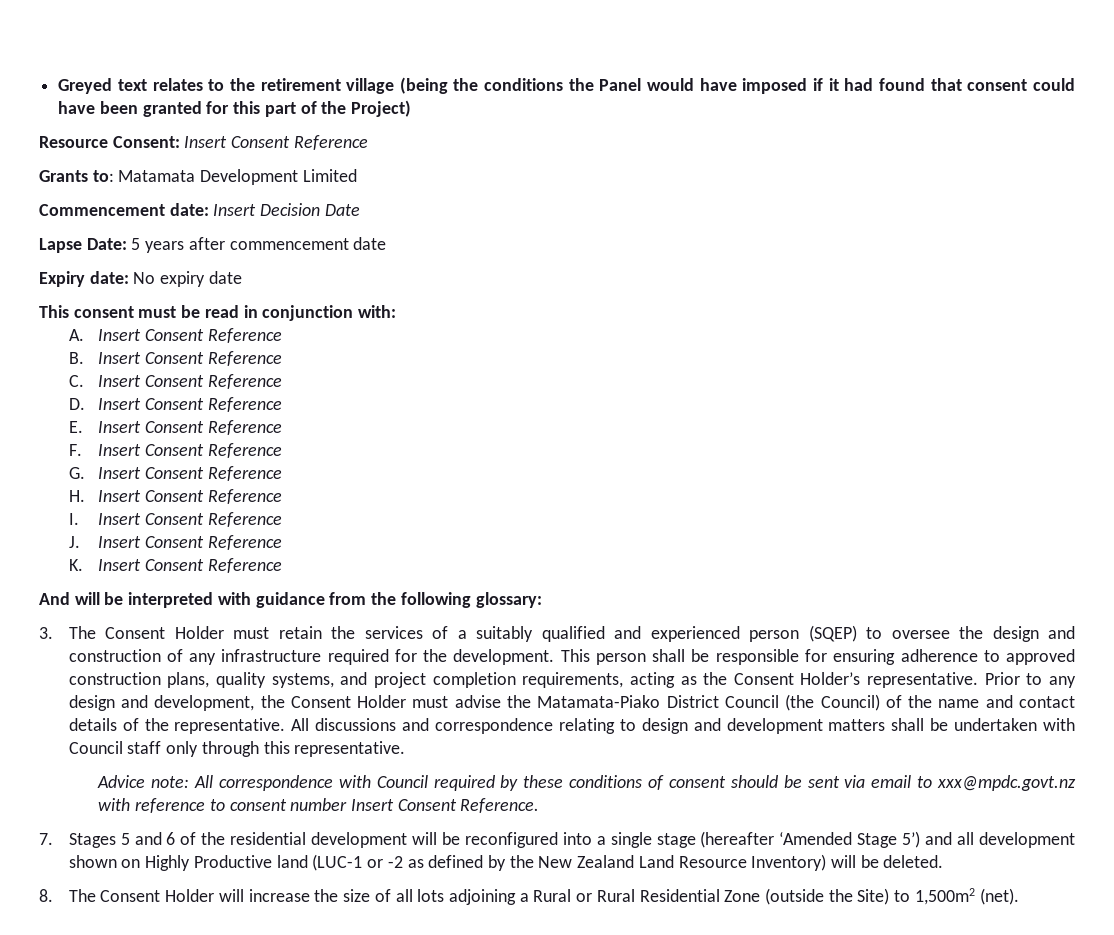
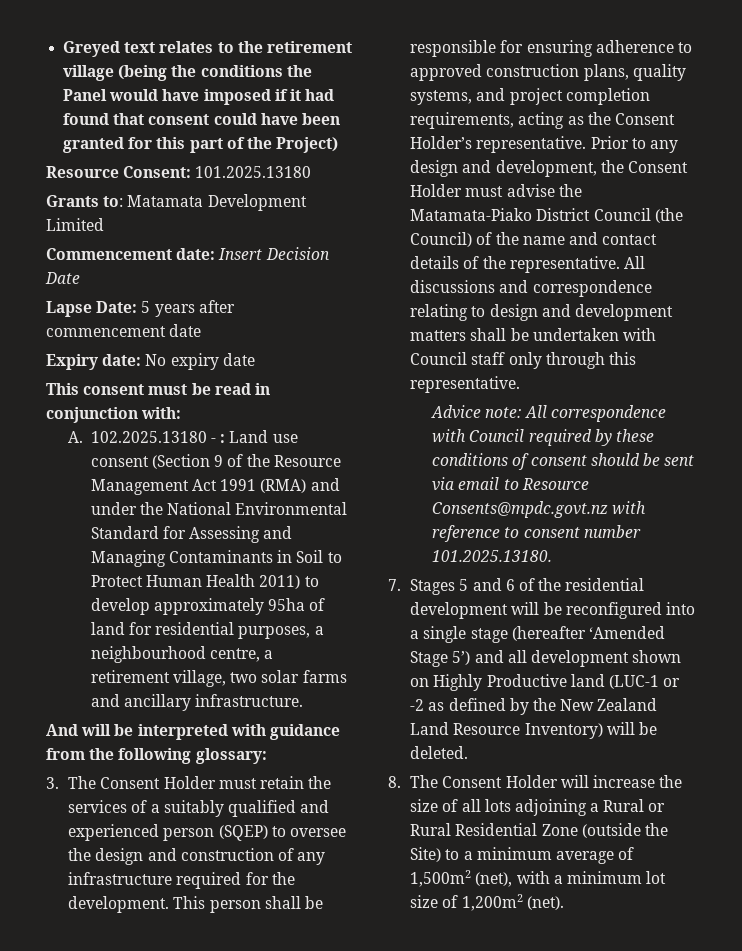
[184,135,368,150] Insert Consent Reference -> [195,166,312,178] 101.2025.13180
[98,328,282,343] [68,351,282,366] [68,374,282,389] [68,397,282,412] [68,420,282,435] [68,443,282,458] [68,466,282,481] [68,489,282,504] [68,512,282,527] [68,535,282,550] [68,558,282,573] Insert Consent Reference // B. Insert Consent Reference // C. Insert Consent Reference // D. Insert Consent Reference // E. Insert Consent Reference // F. Insert Consent Reference // G. Insert Consent Reference // H. Insert Consent Reference // I. Insert Consent Reference // J. Insert Consent Reference // K. Insert Consent Reference -> [90,430,298,443] [90,454,341,469] [90,478,340,495] [90,502,348,515] [90,526,293,543] [90,550,342,567] [90,574,319,589] [90,598,326,615] [90,622,324,639] [90,646,274,663] [90,670,347,687] [90,694,304,711] 102.2025.13180 - : Land use consent (Section 9 of the Resource Management Act 1991 (RMA) and under the National Environmental Standard for Assessing and Managing Contaminants in Soil to Protect Human Health 2011) to develop approximately 95ha of land for residential purposes, a neighbourhood centre, a retirement village, two solar farms and ancillary infrastructure.
[936,775,1076,791] xxx@mpdc.govt.nz -> [521,478,589,490] [432,501,609,518] Resource Consents@mpdc.govt.nz
[351,798,540,813] Insert Consent Reference. -> [432,550,553,562] 101.2025.13180.
[914,888,975,905] 1,500m2 -> [463,847,635,864] [410,870,667,887] [410,894,523,911] a minimum average of 1,500m2 (net), with a minimum lot size of 1,200m2

